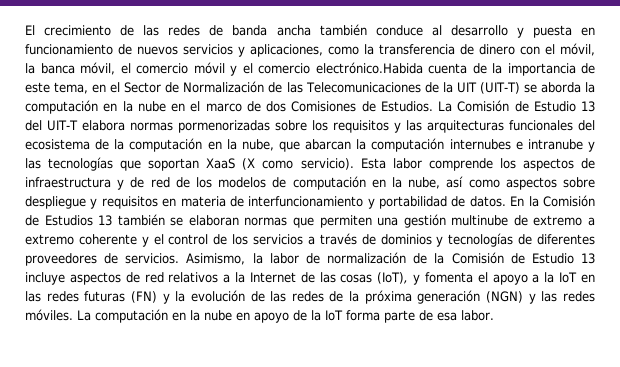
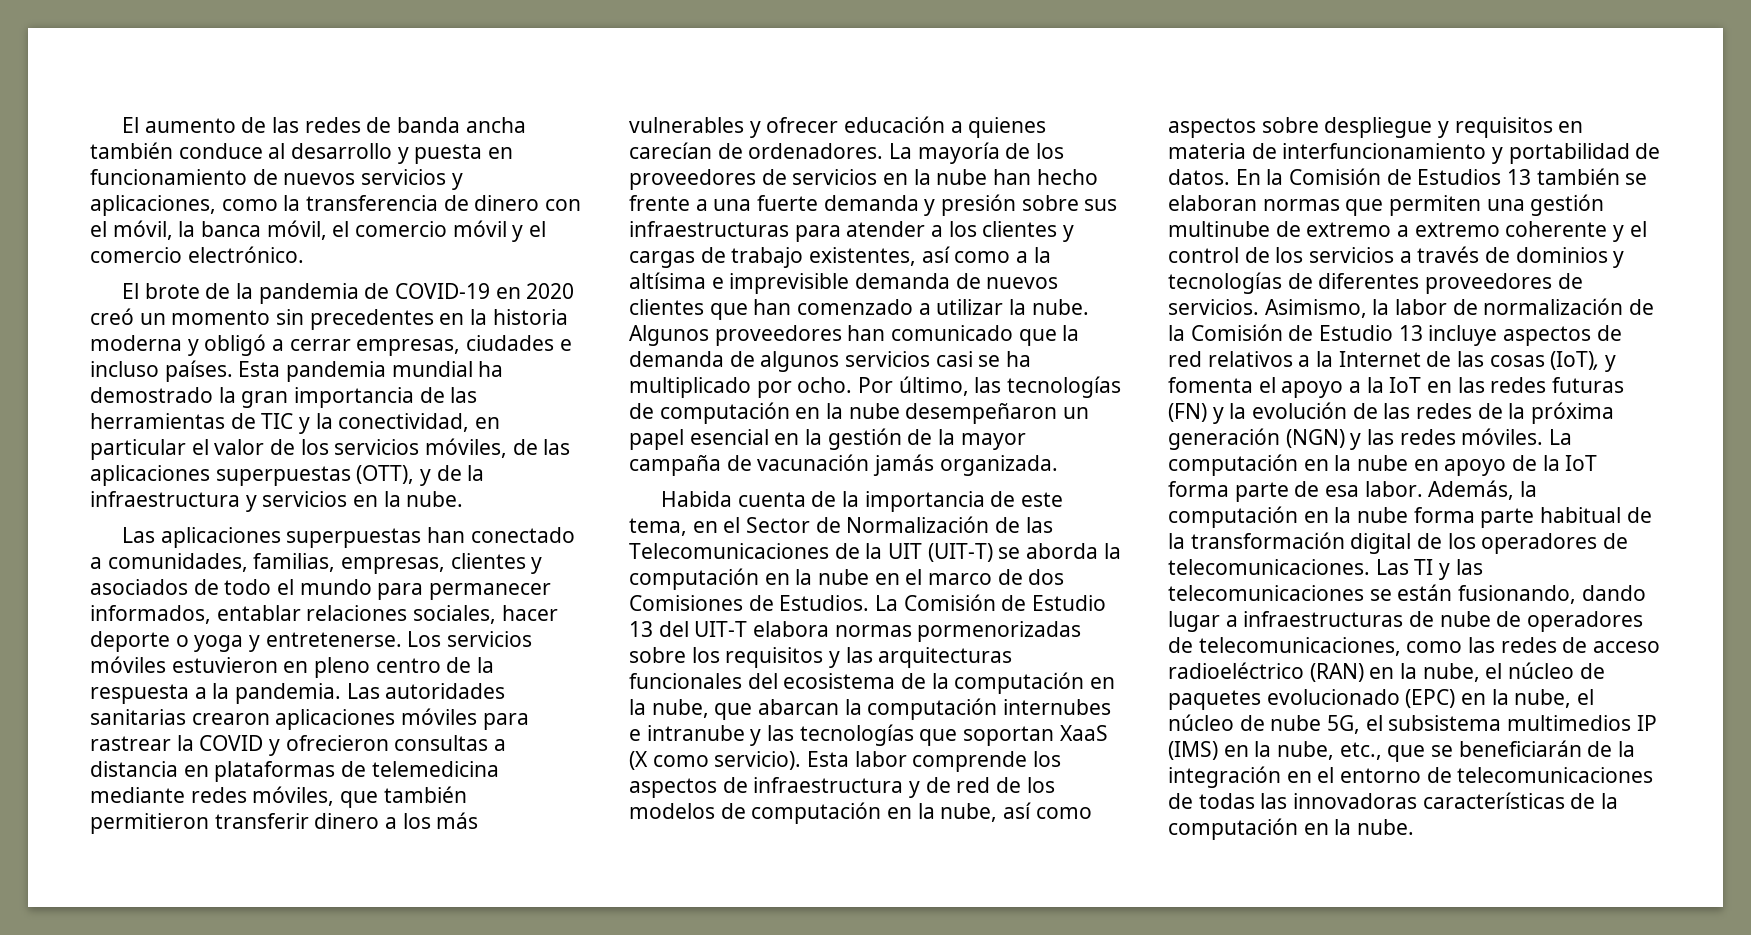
[25,25,112,36] El crecimiento -> [121,117,236,133] El aumento
[315,62,423,74] electrónico.Habida -> [187,246,304,263] [121,283,575,304] [90,308,568,330] [90,334,572,356] [90,360,504,382] [90,387,478,408] [90,413,501,434] [90,438,571,460] [90,465,485,486] [90,491,464,512] [121,527,575,548] [90,553,543,574] [90,579,552,600] [90,605,558,624] [90,631,533,652] [90,656,495,678] [90,683,506,704] [90,708,529,730] [90,735,507,756] [90,761,499,782] [90,786,467,808] [90,812,479,834] [629,116,1047,138] [629,142,1065,164] [629,169,1098,190] [629,194,1118,216] [629,221,1075,242] [629,246,1051,268] [629,272,1059,294] [629,299,1089,320] [629,325,1080,346] [629,351,1032,372] [629,376,1122,398] [629,402,1090,424] [629,428,1026,450] [629,454,1058,476] [660,491,732,507] electrónico. // El brote de la pandemia de COVID-19 en 2020 creó un momento sin precedentes en la historia moderna y obligó a cerrar empresas, ciudades e incluso países. Esta pandemia mundial ha demostrado la gran importancia de las herramientas de TIC y la conectividad, en particular el valor de los servicios móviles, de las aplicaciones superpuestas (OTT), y de la infraestructura y servicios en la nube. // Las aplicaciones superpuestas han conectado a comunidades, familias, empresas, clientes y asociados de todo el mundo para permanecer informados, entablar relaciones sociales, hacer deporte o yoga y entretenerse. Los servicios móviles estuvieron en pleno centro de la respuesta a la pandemia. Las autoridades sanitarias crearon aplicaciones móviles para rastrear la COVID y ofrecieron consultas a distancia en plataformas de telemedicina mediante redes móviles, que también permitieron transferir dinero a los más vulnerables y ofrecer educación a quienes carecían de ordenadores. La mayoría de los proveedores de servicios en la nube han hecho frente a una fuerte demanda y presión sobre sus infraestructuras para atender a los clientes y cargas de trabajo existentes, así como a la altísima e imprevisible demanda de nuevos clientes que han comenzado a utilizar la nube. Algunos proveedores han comunicado que la demanda de algunos servicios casi se ha multiplicado por ocho. Por último, las tecnologías de computación en la nube desempeñaron un papel esencial en la gestión de la mayor campaña de vacunación jamás organizada. // Habida
(494, 315) none -> [1428,480,1538,500] [1168,506,1652,528] [1168,532,1629,554] [1168,559,1483,580] [1168,584,1646,604] [1168,611,1644,632] [1168,637,1661,656] [1168,662,1605,682] [1168,689,1595,710] [1168,714,1657,734] [1168,740,1636,762] [1168,766,1654,788] [1168,792,1619,809] [1168,818,1415,840] Además, la computación en la nube forma parte habitual de la transformación digital de los operadores de telecomunicaciones. Las TI y las telecomunicaciones se están fusionando, dando lugar a infraestructuras de nube de operadores de telecomunicaciones, como las redes de acceso radioeléctrico (RAN) en la nube, el núcleo de paquetes evolucionado (EPC) en la nube, el núcleo de nube 5G, el subsistema multimedios IP (IMS) en la nube, etc., que se beneficiarán de la integración en el entorno de telecomunicaciones de todas las innovadoras características de la computación en la nube.

